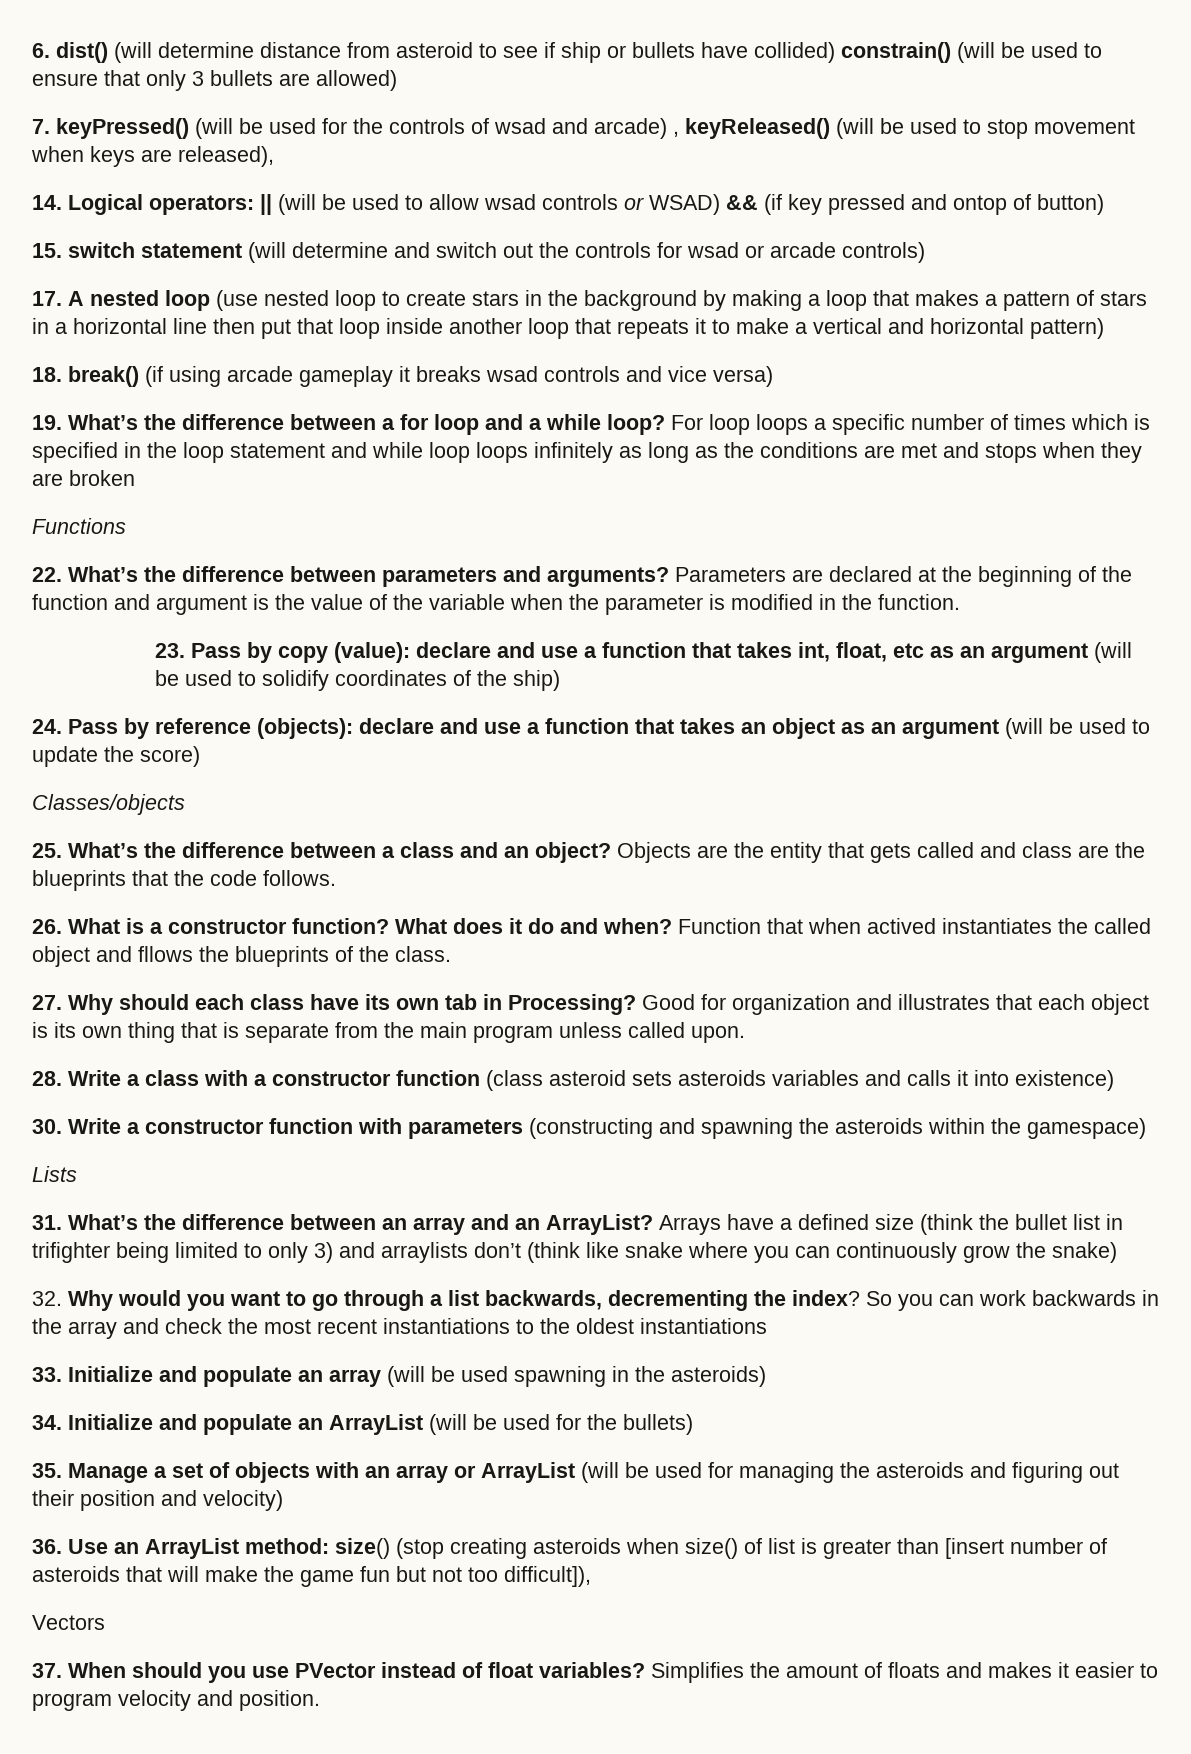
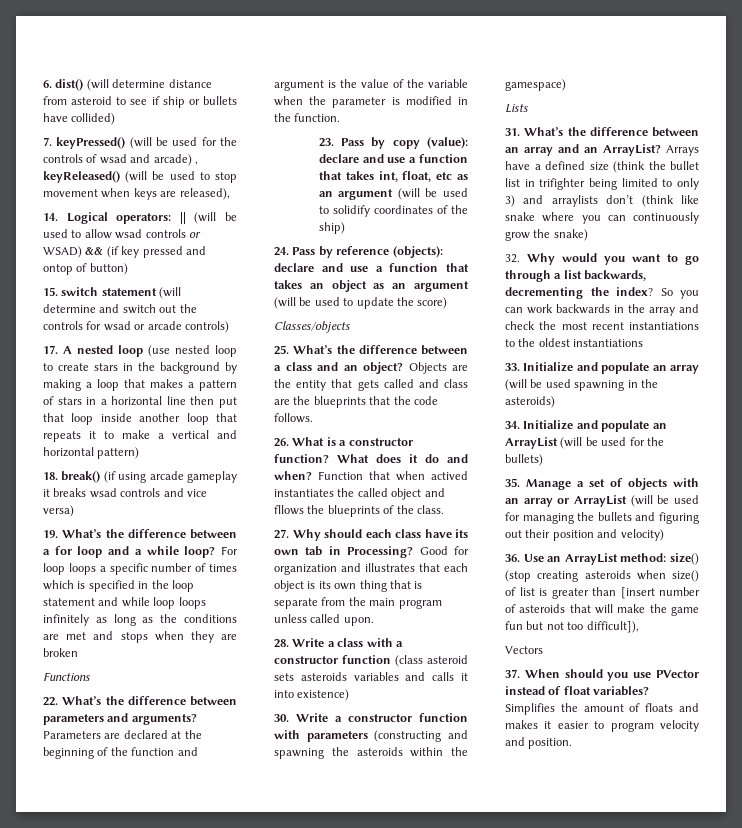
[841,42,1102,63] [32,70,397,91] constrain() (will be used to ensure that only 3 bullets are allowed) -> (116, 119) none
[876,1462,964,1478] asteroids -> [597,512,632,521] bullets

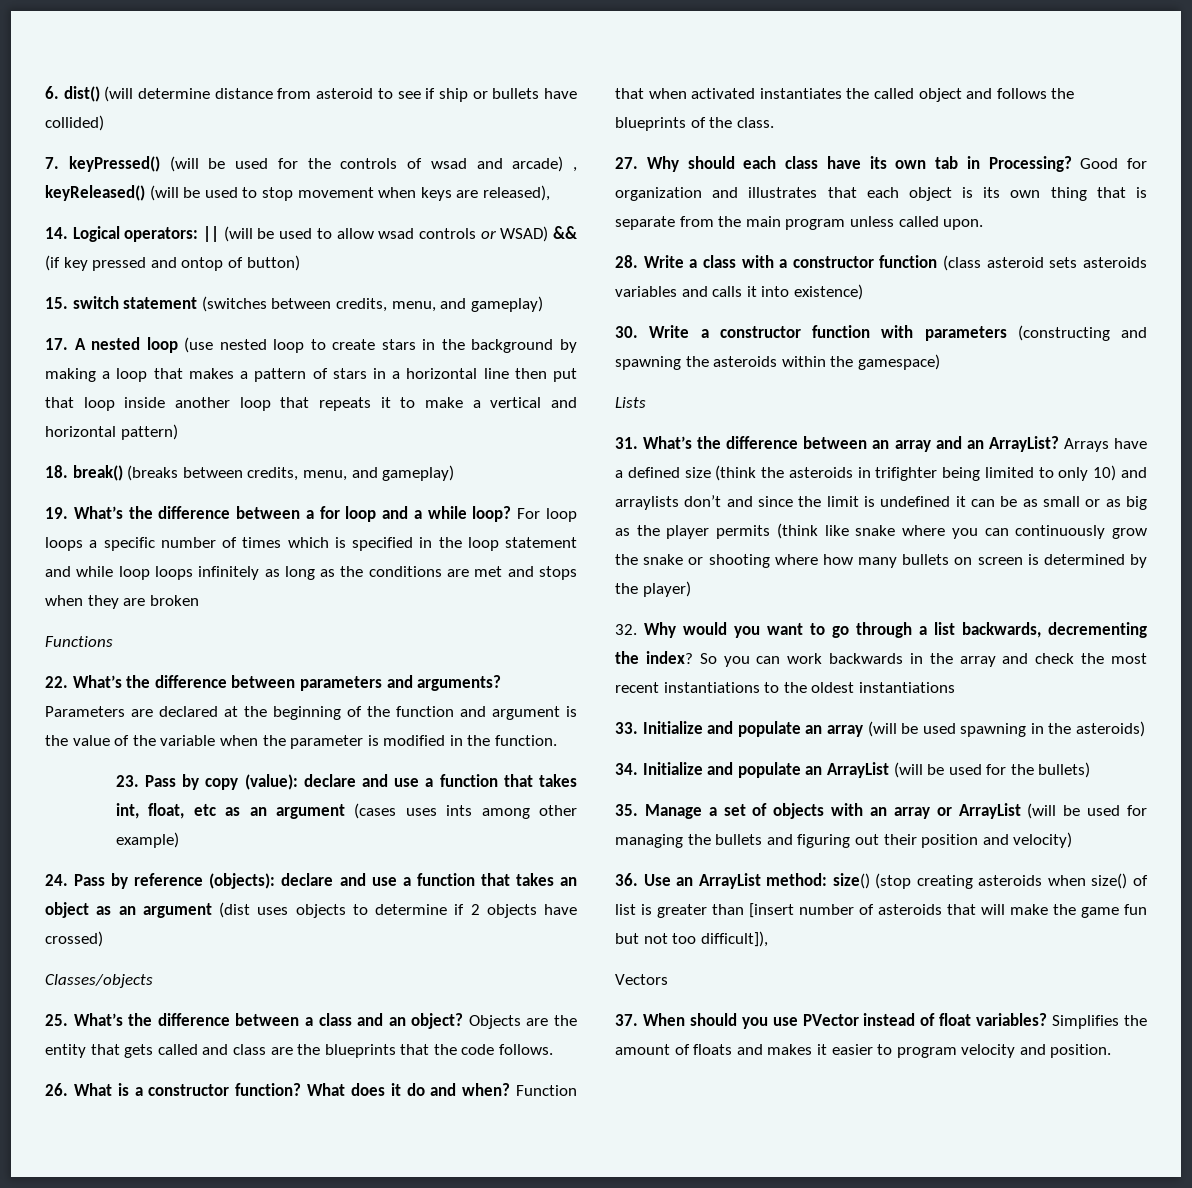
[159,287,182,299] [43,304,197,314] [43,321,229,333] (will determine and switch out the controls for wsad or arcade controls) -> [201,296,543,312] (switches between credits, menu, and gameplay)
[103,471,238,483] [43,488,207,498] [43,505,74,517] (if using arcade gameplay it breaks wsad controls and vice versa) -> [127,465,455,481] (breaks between credits, menu, and gameplay)
[397,188,468,200] [318,205,468,217] [318,222,345,234] (will be used to solidify coordinates of the ship) -> [354,803,577,819] [115,832,179,848] (cases uses ints among other example)
[274,297,448,309] (will be used to update the score) -> [219,902,577,918] [45,931,103,947] (dist uses objects to determine if 2 objects have crossed)
[431,471,468,480] actived -> [691,88,756,99] activated
[274,505,304,515] fllows -> [996,88,1047,99] follows
[670,161,699,170] [505,178,520,187] bullet list -> [788,467,853,478] asteroids
[505,195,515,207] 3) -> [1093,465,1117,481] 10)
(634, 199) none -> [726,496,1147,510] [615,525,771,539] and since the limit is undefined it can be as small or as big as the player permits
[553,229,588,241] snake) -> [643,554,1147,568] [615,581,691,597] snake or shooting where how many bullets on screen is determined by the player)

